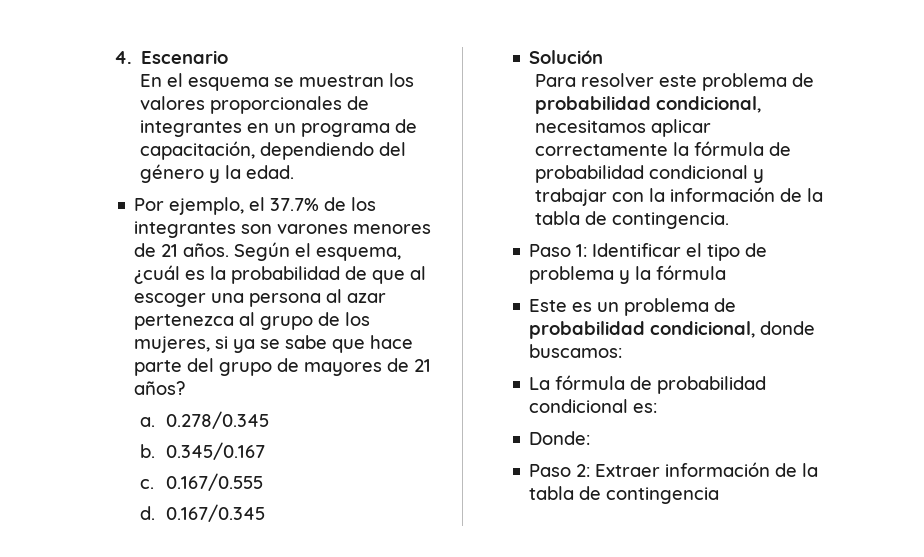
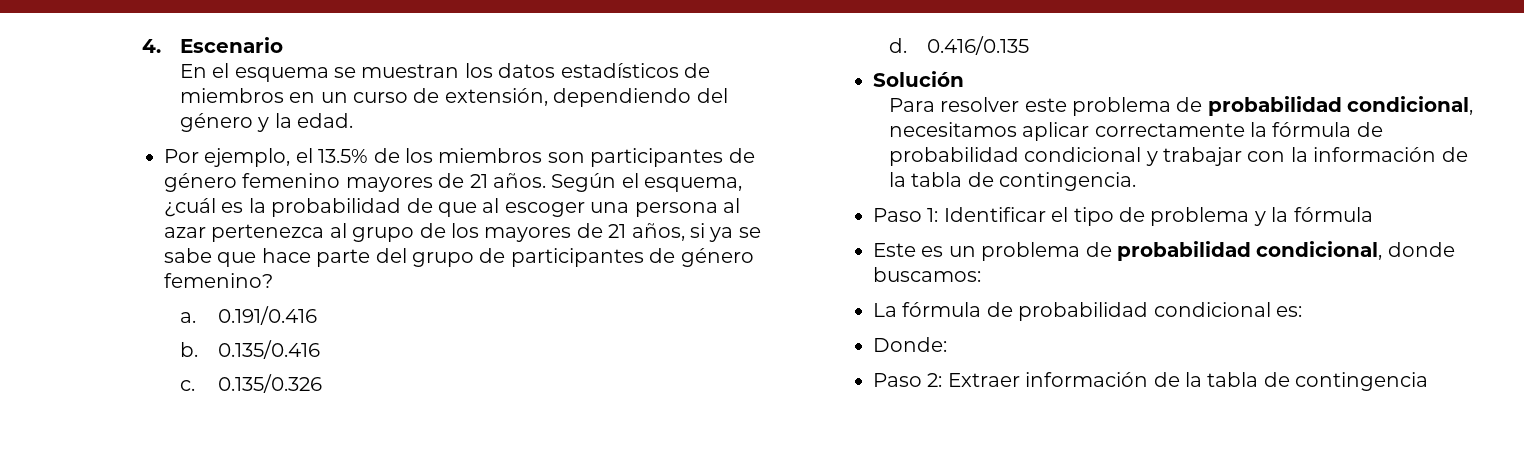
[139,96,369,114] [139,119,417,137] [139,141,255,160] valores proporcionales de integrantes en un programa de capacitación, -> [498,63,711,78] [179,88,548,106] datos estadísticos de miembros en un curso de extensión,
[270,197,377,211] [134,221,432,238] 37.7% de los integrantes son varones menores -> [318,148,755,167] [163,173,433,192] 13.5% de los miembros son participantes de género femenino mayores
[134,336,211,353] mujeres, -> [484,223,685,242] mayores de 21 años,
[304,358,432,376] [134,381,186,395] mayores de 21 años? -> [510,248,754,267] [163,273,273,288] participantes de género femenino?
[165,411,269,429] 0.278/0.345 -> [217,306,317,325] 0.191/0.416
[165,442,265,460] 0.345/0.167 -> [217,340,320,359] 0.135/0.416
[165,473,263,491] 0.167/0.555 -> [217,374,322,393] 0.135/0.326
[165,504,265,522] 0.167/0.345 -> [926,36,1029,55] 0.416/0.135

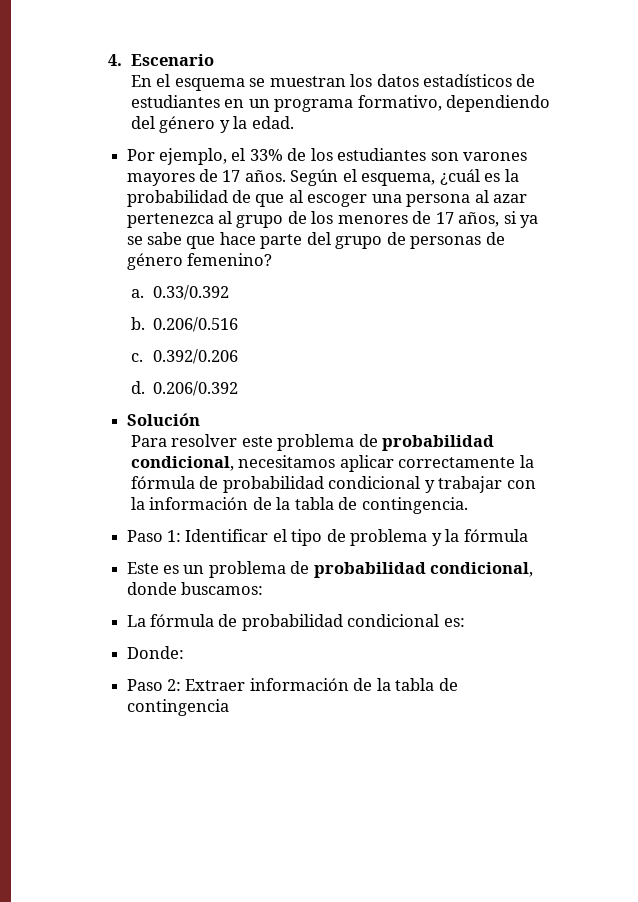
[179,88,284,103] miembros -> [130,95,220,108] estudiantes
[353,88,548,106] curso de extensión, -> [274,95,442,112] programa formativo,
[318,148,755,167] [163,173,488,192] 13.5% de los miembros son participantes de género femenino mayores de 21 -> [249,148,528,161] [126,169,241,186] 33% de los estudiantes son varones mayores de 17
[484,223,627,242] mayores de 21 -> [337,211,454,224] menores de 17
[510,248,644,267] participantes -> [410,236,482,249] personas
[217,306,317,325] 0.191/0.416 -> [153,285,230,300] 0.33/0.392
[217,340,320,359] 0.135/0.416 -> [153,317,239,332] 0.206/0.516
[217,374,322,393] 0.135/0.326 -> [153,349,239,364] 0.392/0.206
[926,36,1029,55] 0.416/0.135 -> [153,381,239,396] 0.206/0.392

